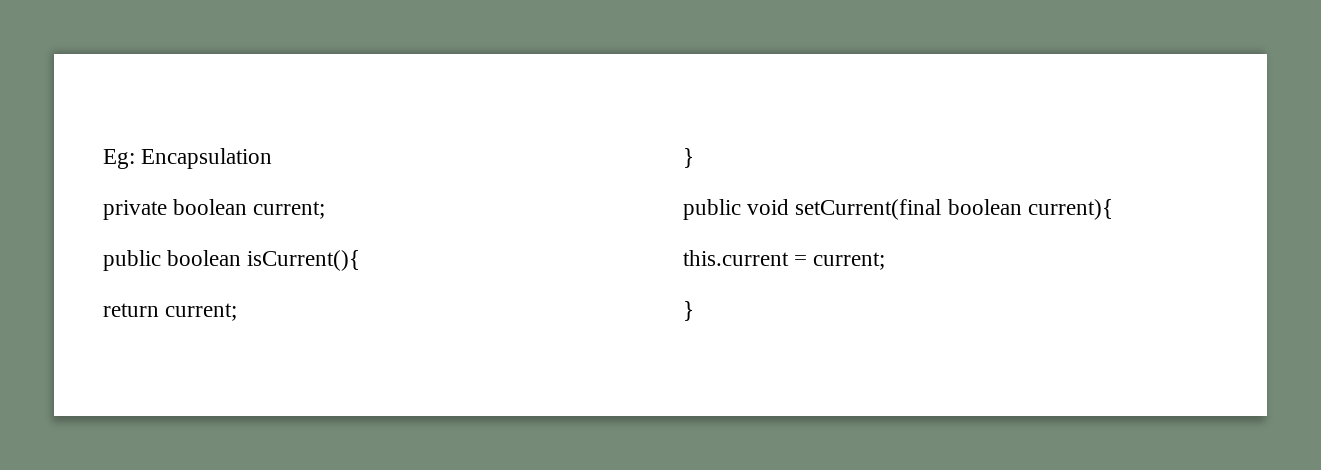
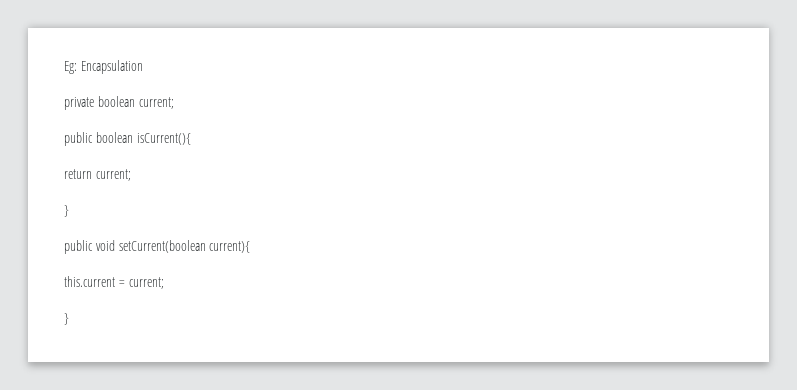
[795,199,1022,220] setCurrent(final boolean -> [118,240,206,253] setCurrent(boolean

